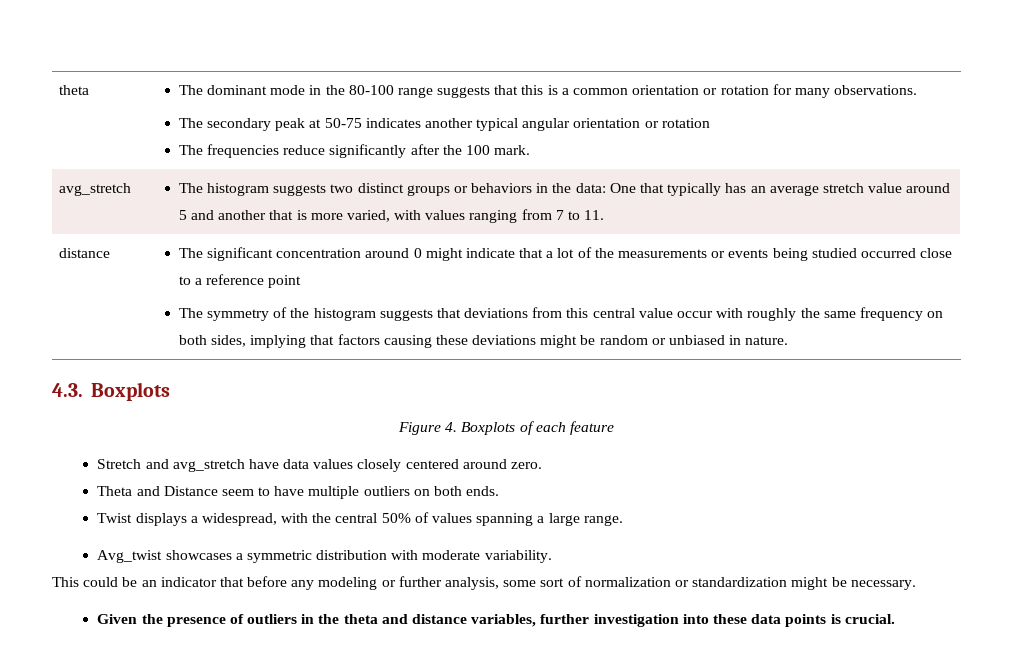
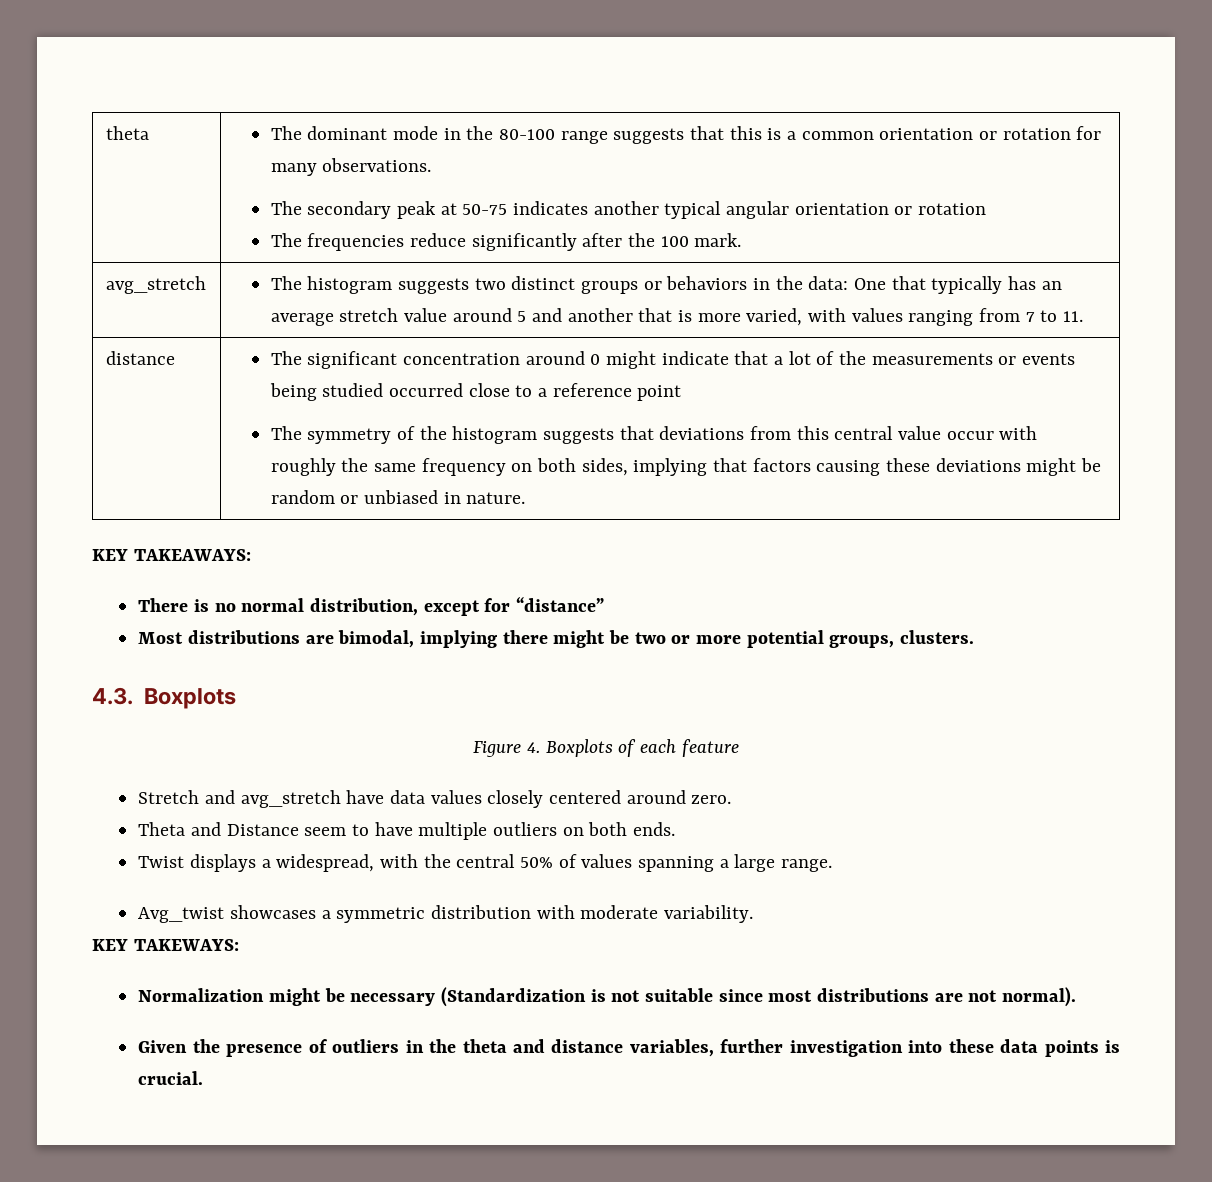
(789, 340) none -> [92,549,251,561] [138,597,605,616] [138,630,975,648] // KEY TAKEAWAYS: // There is no normal distribution, except for “distance” // Most distributions are bimodal, implying there might be two or more potential groups, clusters.
[52,576,916,590] This could be an indicator that before any modeling or further analysis, some sort of normalization or standardization might be necessary. -> [92,939,239,951] [138,987,1077,1007] KEY TAKEWAYS: // Normalization might be necessary (Standardization is not suitable since most distributions are not normal).

